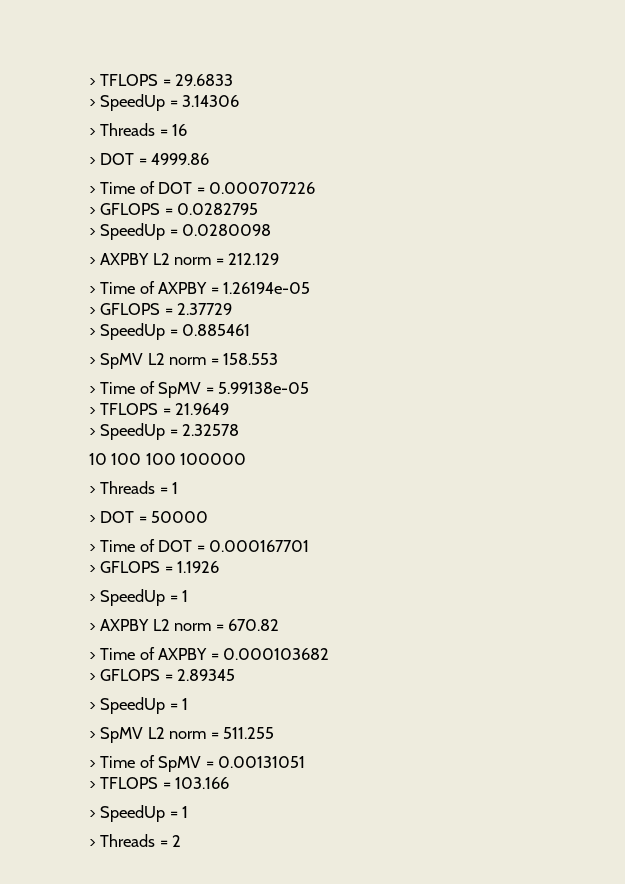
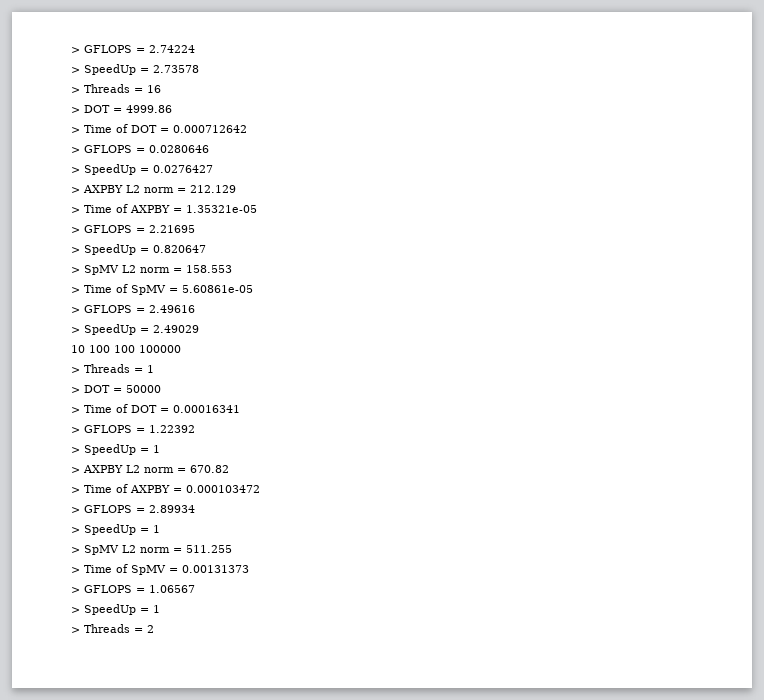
[89,74,234,86] [89,94,240,111] > TFLOPS = 29.6833 // > SpeedUp = 3.14306 -> [71,45,195,53] [71,64,199,75] > GFLOPS = 2.74224 // > SpeedUp = 2.73578
[209,182,316,194] [89,203,259,215] [89,223,272,240] 0.000707226 // > GFLOPS = 0.0282795 // > SpeedUp = 0.0280098 -> [173,125,247,133] [71,145,209,153] [71,164,213,175] 0.000712642 // > GFLOPS = 0.0280646 // > SpeedUp = 0.0276427
[223,282,311,294] [89,303,233,315] [89,323,251,340] 1.26194e-05 // > GFLOPS = 2.37729 // > SpeedUp = 0.885461 -> [186,205,257,213] [71,225,195,233] [71,244,206,255] 1.35321e-05 // > GFLOPS = 2.21695 // > SpeedUp = 0.820647
[218,382,310,394] [89,403,230,415] [89,423,240,440] 5.99138e-05 // > TFLOPS = 21.9649 // > SpeedUp = 2.32578 -> [182,285,253,293] [71,305,195,313] [71,324,199,335] 5.60861e-05 // > GFLOPS = 2.49616 // > SpeedUp = 2.49029
[209,540,310,552] [89,561,220,573] 0.000167701 // > GFLOPS = 1.1926 -> [173,405,240,413] [71,425,195,433] 0.00016341 // > GFLOPS = 1.22392
[223,648,330,660] [89,669,236,681] 0.000103682 // > GFLOPS = 2.89345 -> [186,485,260,493] [71,505,195,513] 0.000103472 // > GFLOPS = 2.89934
[218,756,306,768] [89,777,230,789] 0.00131051 // > TFLOPS = 103.166 -> [182,565,249,573] [71,585,195,593] 0.00131373 // > GFLOPS = 1.06567

